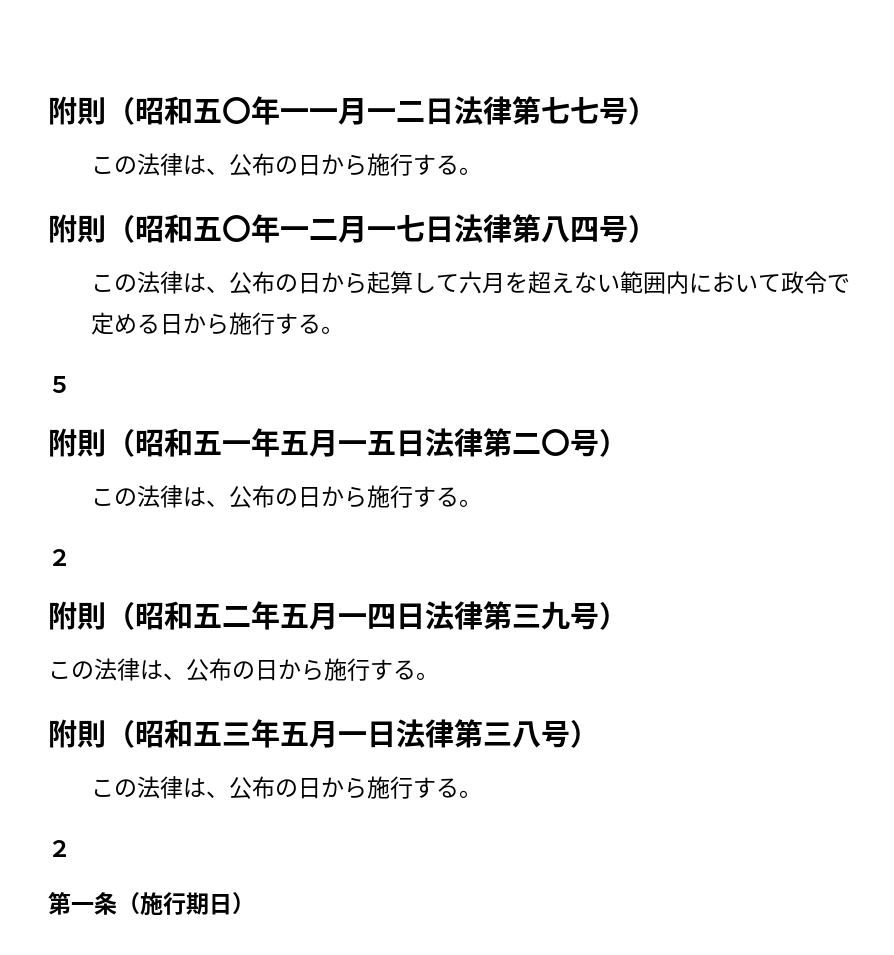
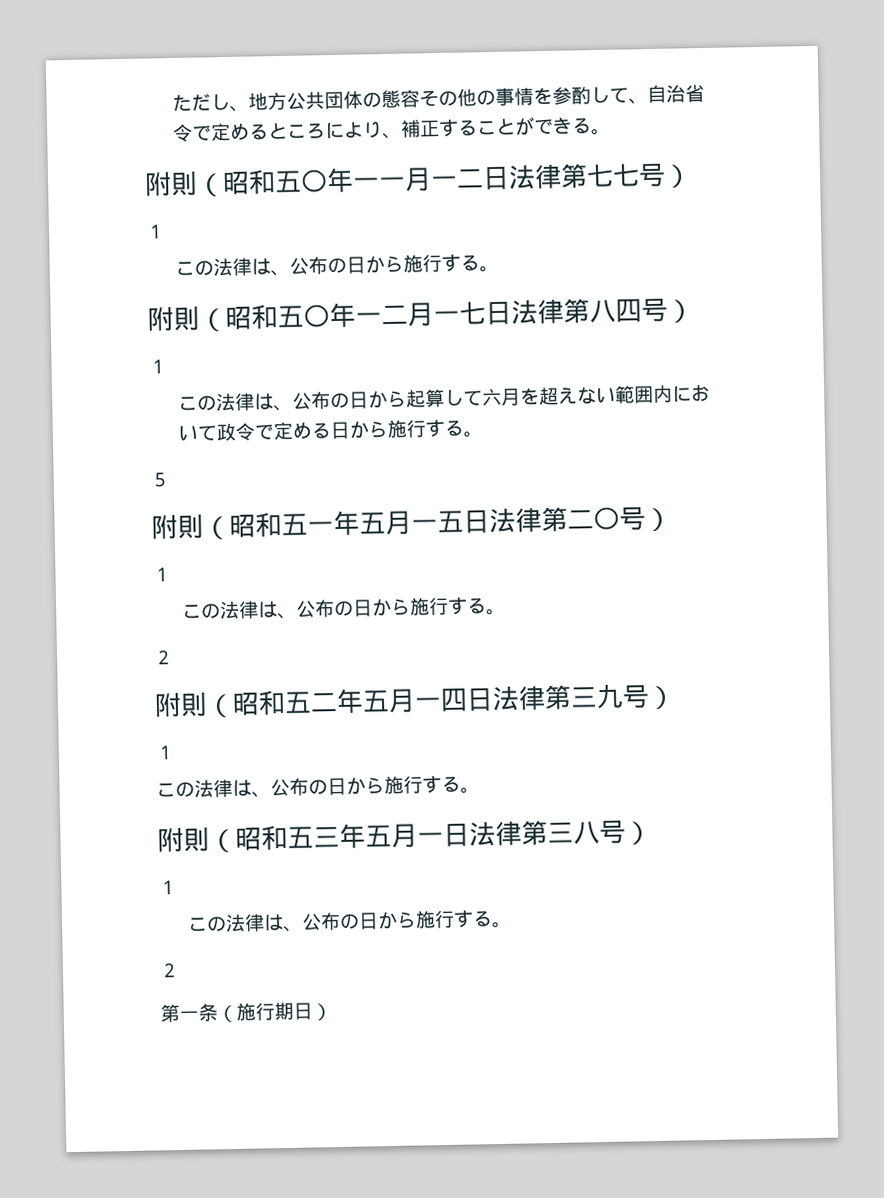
(48, 110) none -> [172,83,706,112] [172,116,612,142] ただし、地方公共団体の態容その他の事情を参酌して、自治省令で定めるところにより、補正することができる。 //
(657, 111) none -> [145,224,166,239] // １
(657, 229) none -> [148,359,168,374] // １
(628, 443) none -> [152,567,172,582] // １
(628, 616) none -> [155,745,175,760] // １
(599, 734) none -> [158,880,178,895] // １

